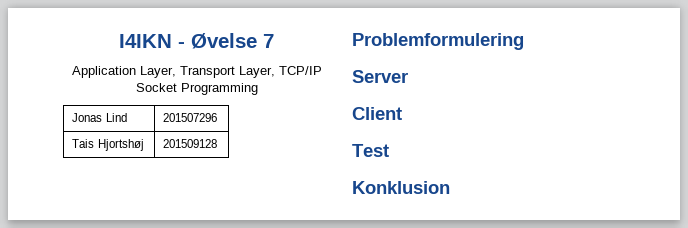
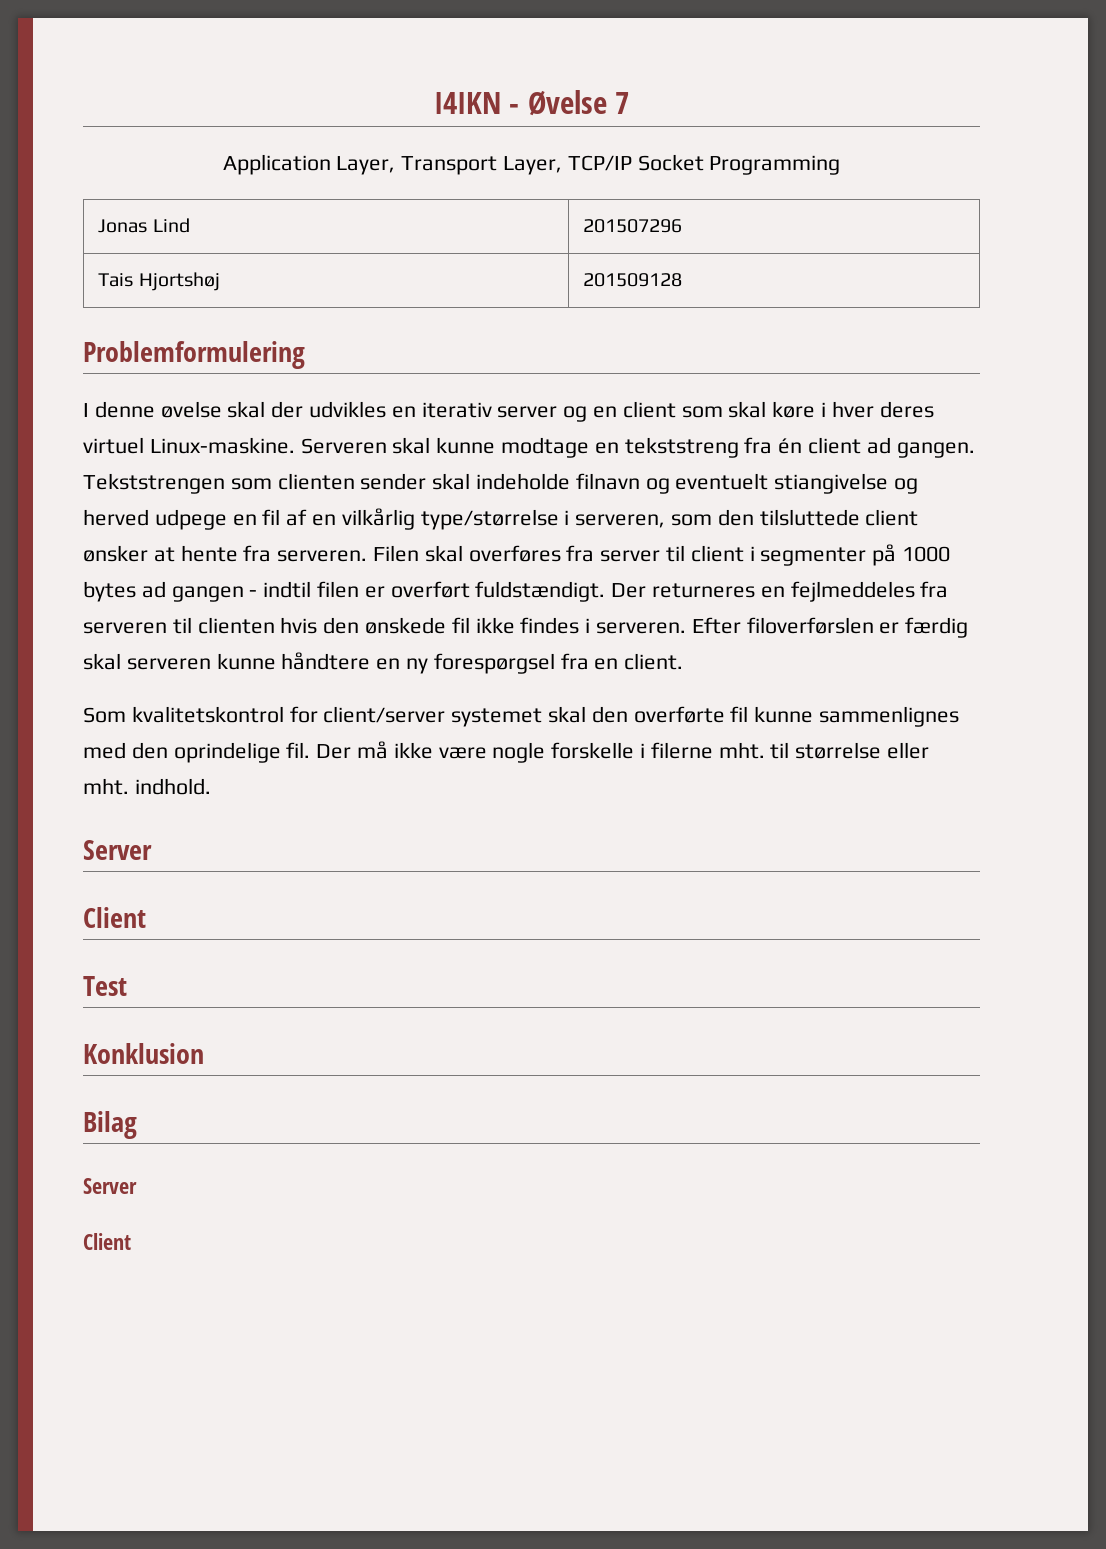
(524, 41) none -> [83,401,934,422] [83,437,975,458] [83,473,919,494] [83,508,919,530] [83,544,951,566] [83,581,949,602] [83,617,969,638] [83,652,684,674] [83,706,960,727] [83,741,930,763] [83,778,211,795] // I denne øvelse skal der udvikles en iterativ server og en client som skal køre i hver deres virtuel Linux-maskine. Serveren skal kunne modtage en tekststreng fra én client ad gangen. Tekststrengen som clienten sender skal indeholde filnavn og eventuelt stiangivelse og herved udpege en fil af en vilkårlig type/størrelse i serveren, som den tilsluttede client ønsker at hente fra serveren. Filen skal overføres fra server til client i segmenter på 1000 bytes ad gangen - indtil filen er overført fuldstændigt. Der returneres en fejlmeddeles fra serveren til clienten hvis den ønskede fil ikke findes i serveren. Efter filoverførslen er færdig skal serveren kunne håndtere en ny forespørgsel fra en client. // Som kvalitetskontrol for client/server systemet skal den overførte fil kunne sammenlignes med den oprindelige fil. Der må ikke være nogle forskelle i filerne mht. til størrelse eller mht. indhold.
(450, 187) none -> [83,1111,137,1139] [83,1178,137,1194] [83,1233,131,1250] // Bilag // Server // Client

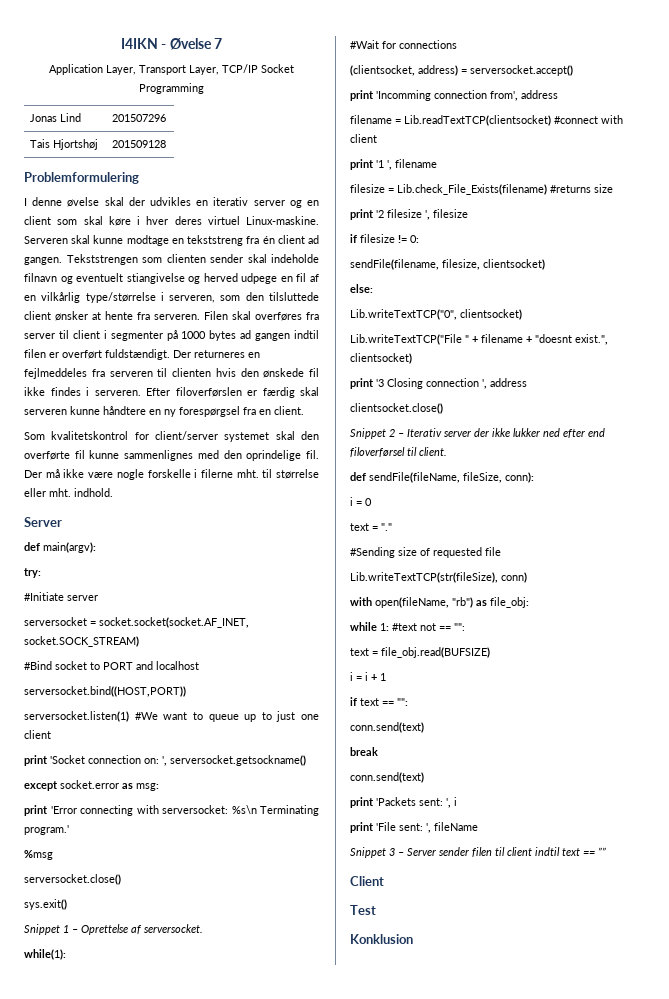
[249,590,258,597] - -> (291, 337) none
(152, 850) none -> [24,542,96,553] [24,568,41,578] [24,592,98,601] [24,617,249,628] [24,636,139,647] [24,661,199,670] [24,686,186,697] [24,711,319,722] [24,730,51,739] [24,755,306,766] [24,780,159,791] [24,805,319,816] [24,825,69,835] [24,850,53,860] [24,874,121,885] [24,899,67,910] [24,924,203,935] [24,949,66,960] [350,40,457,49] [350,65,573,76] [350,90,558,101] [350,115,623,126] [350,134,377,143] [350,159,437,170] [350,184,613,195] [350,209,468,220] [350,234,419,243] [350,259,545,270] [350,284,373,293] [350,309,522,320] [350,334,608,345] [350,353,412,364] [350,378,527,389] [350,403,443,414] [350,428,605,439] [350,447,447,457] [350,472,534,483] [350,497,372,506] [350,523,392,531] [350,547,501,558] [350,572,527,583] [350,597,529,608] [350,622,465,631] [350,647,490,658] [350,672,386,681] [350,697,408,706] [350,722,424,733] [350,747,378,756] [350,772,424,783] [350,797,457,808] [350,822,478,833] [350,847,606,858] // def main(argv): // try: // #Initiate server // serversocket = socket.socket(socket.AF_INET, socket.SOCK_STREAM) // #Bind socket to PORT and localhost // serversocket.bind((HOST,PORT)) // serversocket.listen(1) #We want to queue up to just one client // print 'Socket connection on: ', serversocket.getsockname() // except socket.error as msg: // print 'Error connecting with serversocket: %s\n Terminating program.' // %msg // serversocket.close() // sys.exit() // Snippet 1 – Oprettelse af serversocket. // while(1): // #Wait for connections // (clientsocket, address) = serversocket.accept() // print 'Incomming connection from', address // filename = Lib.readTextTCP(clientsocket) #connect with client // print '1 ', filename // filesize = Lib.check_File_Exists(filename) #returns size // print '2 filesize ', filesize // if filesize != 0: // sendFile(filename, filesize, clientsocket) // else: // Lib.writeTextTCP("0", clientsocket) // Lib.writeTextTCP("File " + filename + "doesnt exist.", clientsocket) // print '3 Closing connection ', address // clientsocket.close() // Snippet 2 – Iterativ server der ikke lukker ned efter end filoverførsel til client. // def sendFile(fileName, fileSize, conn): // i = 0 // text = "." // #Sending size of requested file // Lib.writeTextTCP(str(fileSize), conn) // with open(fileName, "rb") as file_obj: // while 1: #text not == "": // text = file_obj.read(BUFSIZE) // i = i + 1 // if text == "": // conn.send(text) // break // conn.send(text) // print 'Packets sent: ', i // print 'File sent: ', fileName // Snippet 3 – Server sender filen til client indtil text == ””
[83,1111,137,1139] [83,1178,137,1194] [83,1233,131,1250] // Bilag // Server // Client -> (413, 939) none

